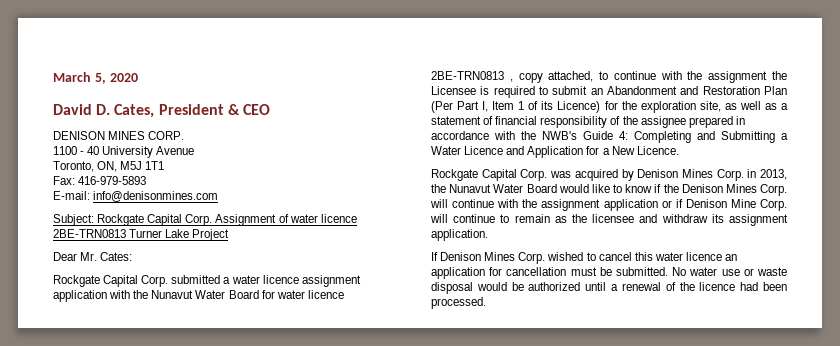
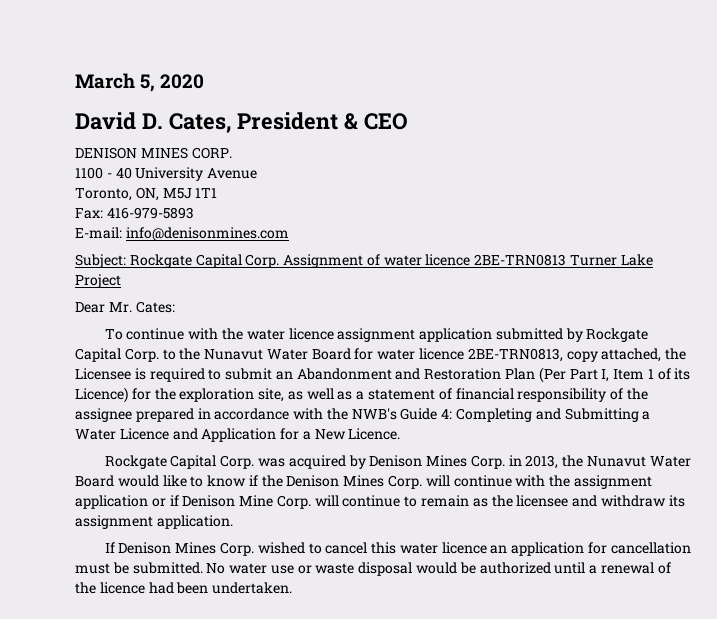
[53,275,361,287] [53,290,131,302] Rockgate Capital Corp. submitted a water licence assignment application with -> [104,328,649,342] [75,348,176,362] To continue with the water licence assignment application submitted by Rockgate Capital Corp. to
[431,71,768,83] 2BE-TRN0813 , copy attached, to continue with the assignment -> [467,348,662,362] 2BE-TRN0813, copy attached,
[431,297,486,309] processed. -> [212,582,293,594] undertaken.

